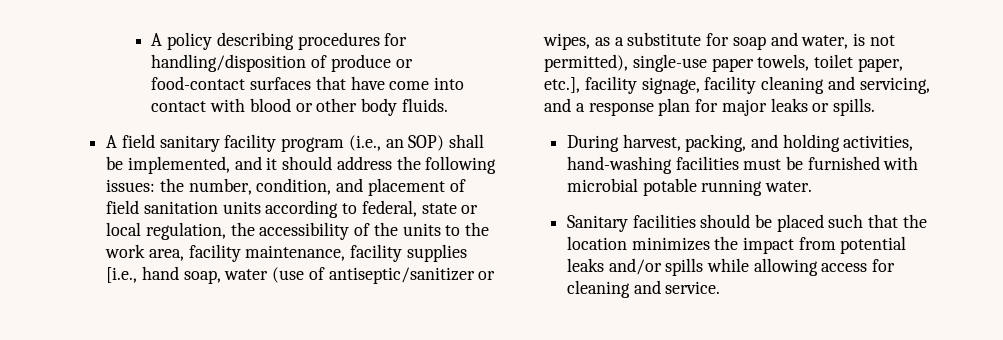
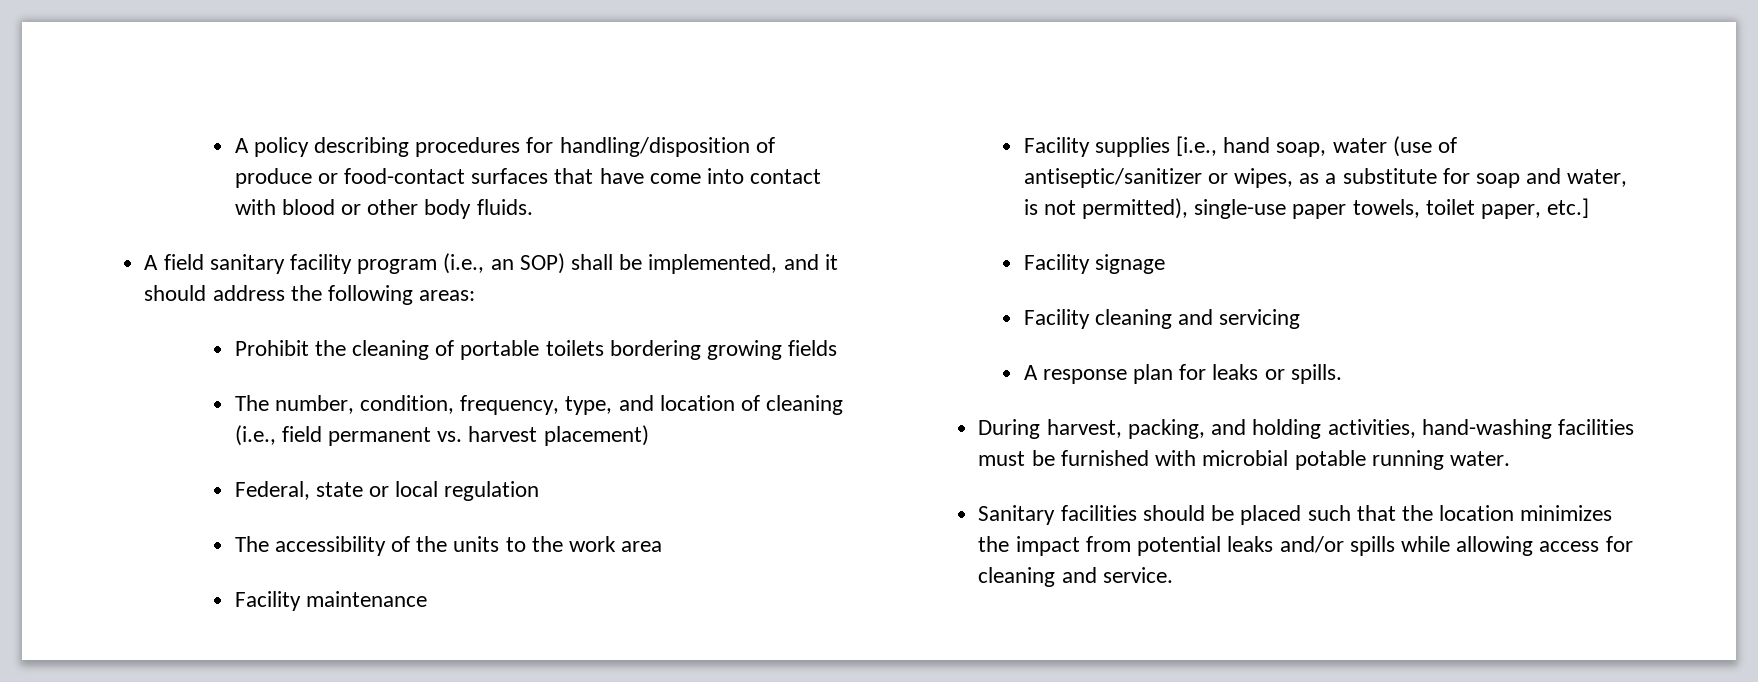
[106,178,466,196] [106,200,417,218] issues: the number, condition, and placement of field sanitation units according to federal, -> [419,290,476,301] [234,340,838,360] [234,395,844,415] [234,425,649,446] [234,481,310,500] areas: // Prohibit the cleaning of portable toilets bordering growing fields // The number, condition, frequency, type, and location of cleaning (i.e., field permanent vs. harvest placement) // Federal,
[145,222,255,240] regulation, the -> [444,481,540,501] [234,536,269,552] regulation // The
[148,244,403,262] area, facility maintenance, facility -> [621,541,663,552] [234,591,427,611] [1023,137,1090,157] area // Facility maintenance // Facility
[544,76,930,94] [544,98,585,112] etc.], facility signage, facility cleaning and servicing, and a -> [1547,198,1590,218] [1023,254,1165,274] [1023,309,1301,329] [1023,365,1038,380] etc.] // Facility signage // Facility cleaning and servicing // A
[721,99,767,116] major -> (1207, 372) none

